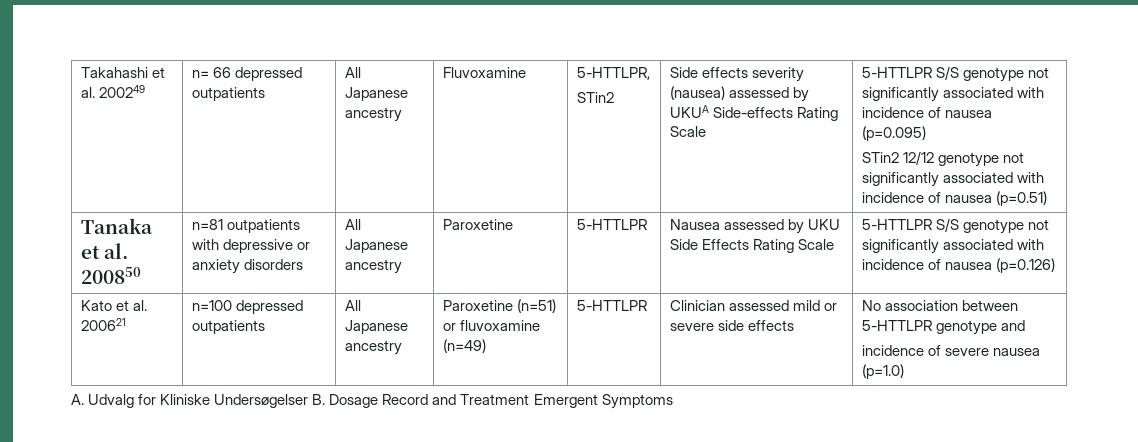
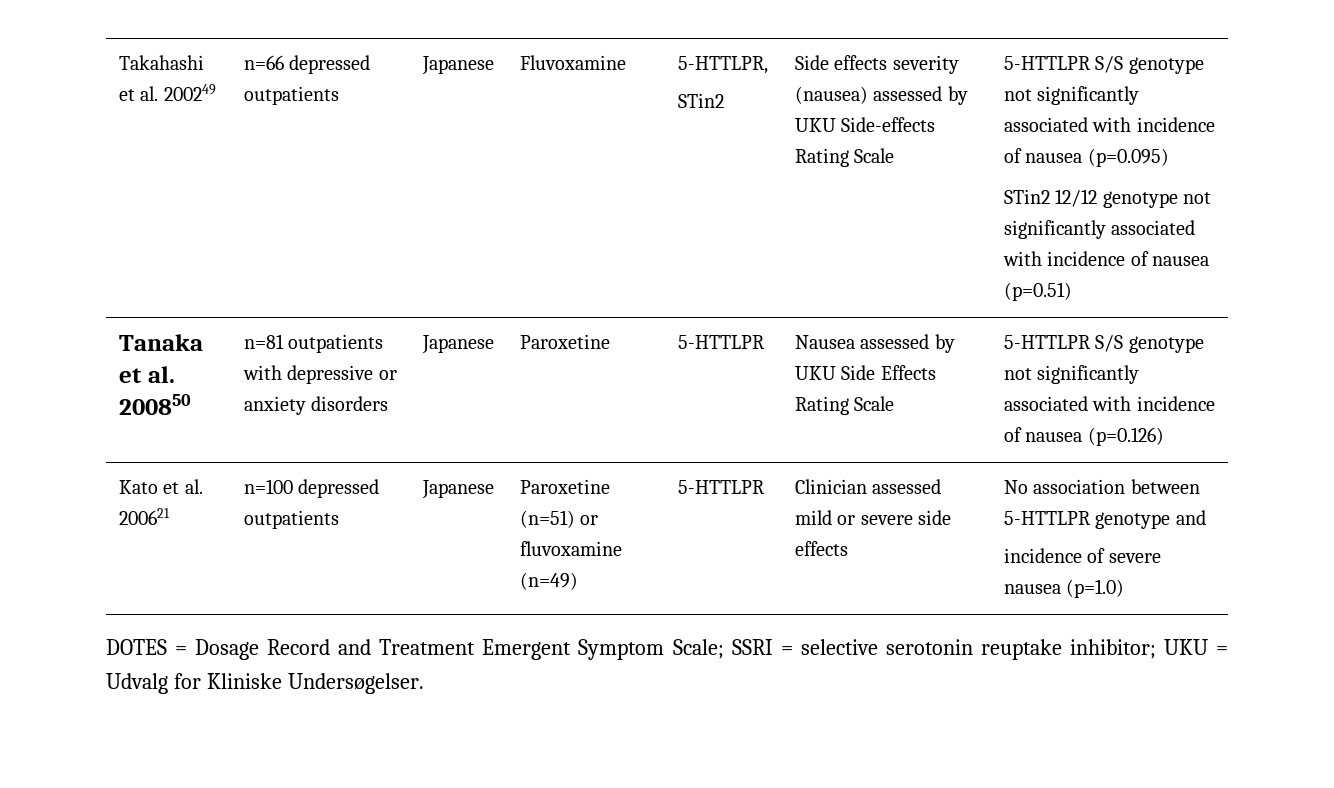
[191,67,303,81] [191,87,265,101] [344,67,361,78] [344,87,408,101] [344,107,402,122] n= 66 depressed outpatients | All Japanese ancestry -> [243,55,371,74] [243,86,339,105] [421,56,494,75] n=66 depressed outpatients | Japanese
[669,105,709,118] UKUA -> [794,118,836,132] UKU
[344,219,361,230] [344,239,408,253] [344,259,402,274] All Japanese ancestry -> [421,335,494,354] Japanese
[344,300,361,311] [344,320,408,334] [344,340,402,355] All Japanese ancestry -> [421,480,494,499] Japanese
[71,394,326,408] A. Udvalg for Kliniske Undersøgelser B. -> [106,639,188,655] DOTES =
[601,394,673,409] Symptoms -> [578,639,1228,660] [106,673,424,694] Symptom Scale; SSRI = selective serotonin reuptake inhibitor; UKU = Udvalg for Kliniske Undersøgelser.

